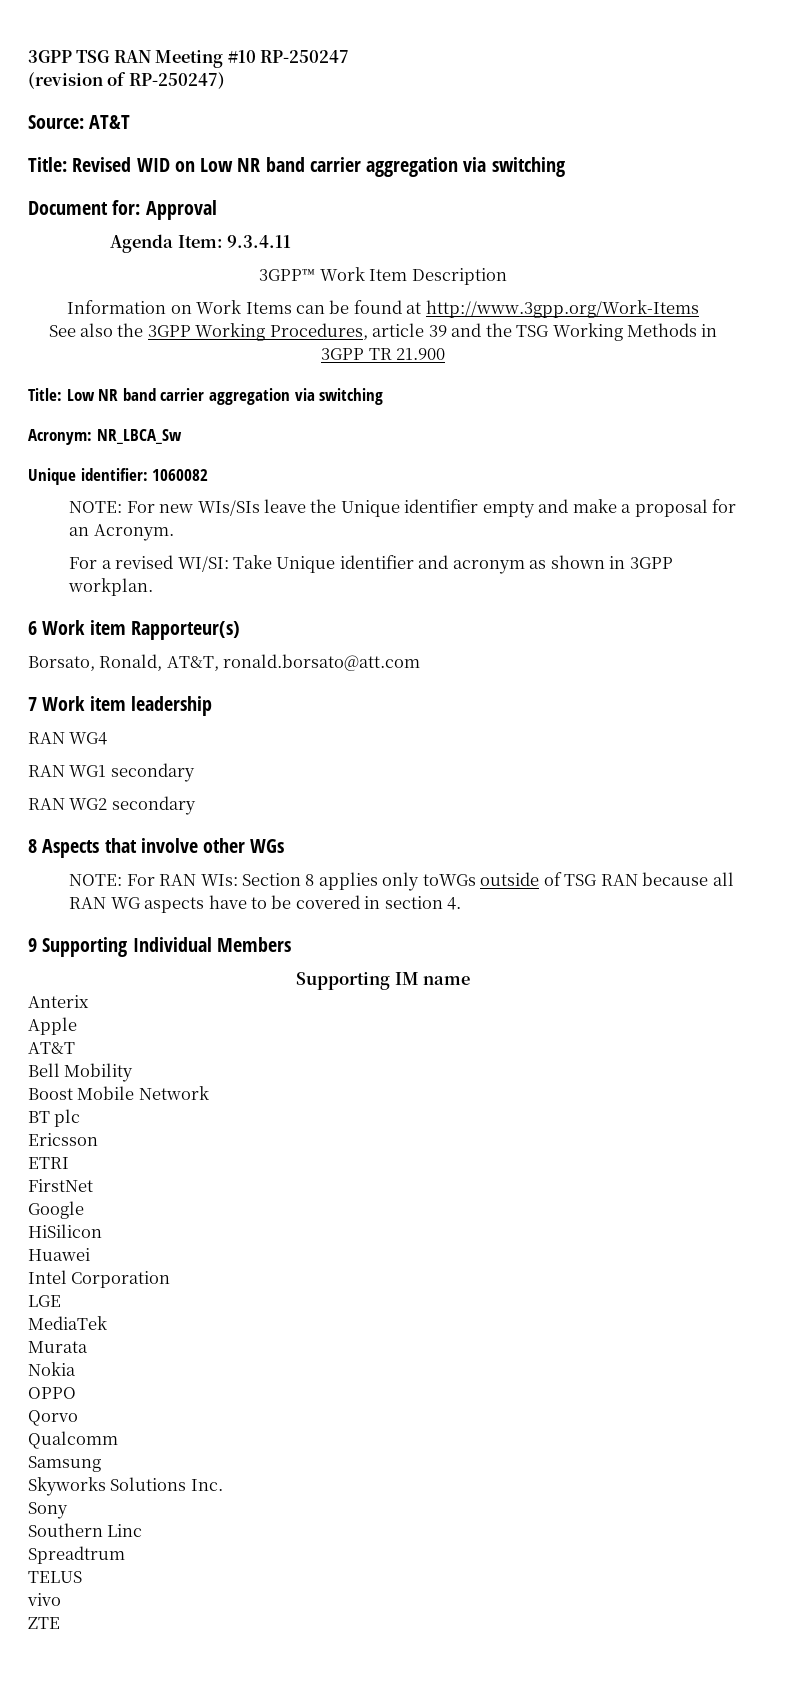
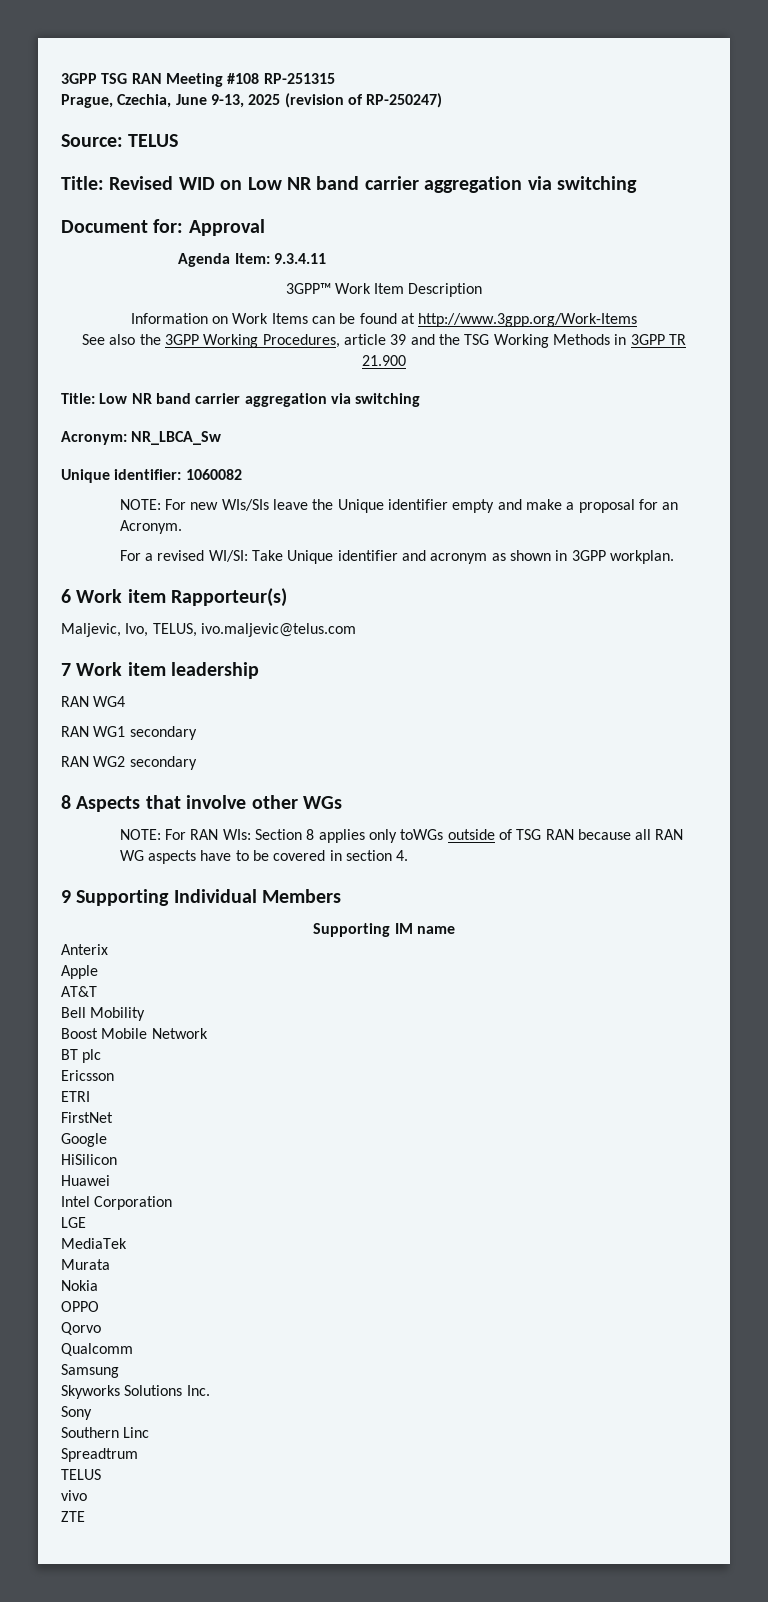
[227,50,350,63] #10 RP-250247 // -> [227,73,335,84] [61,94,281,108] #108 RP-251315 // Prague, Czechia, June 9-13, 2025
[89,115,131,129] AT&T -> [128,134,179,147] TELUS
[28,654,421,671] Borsato, Ronald, AT&T, ronald.borsato@att.com -> [61,623,356,637] Maljevic, Ivo, TELUS, ivo.maljevic@telus.com

